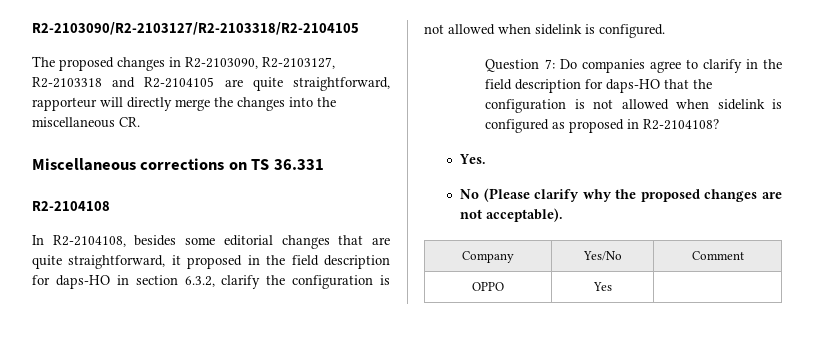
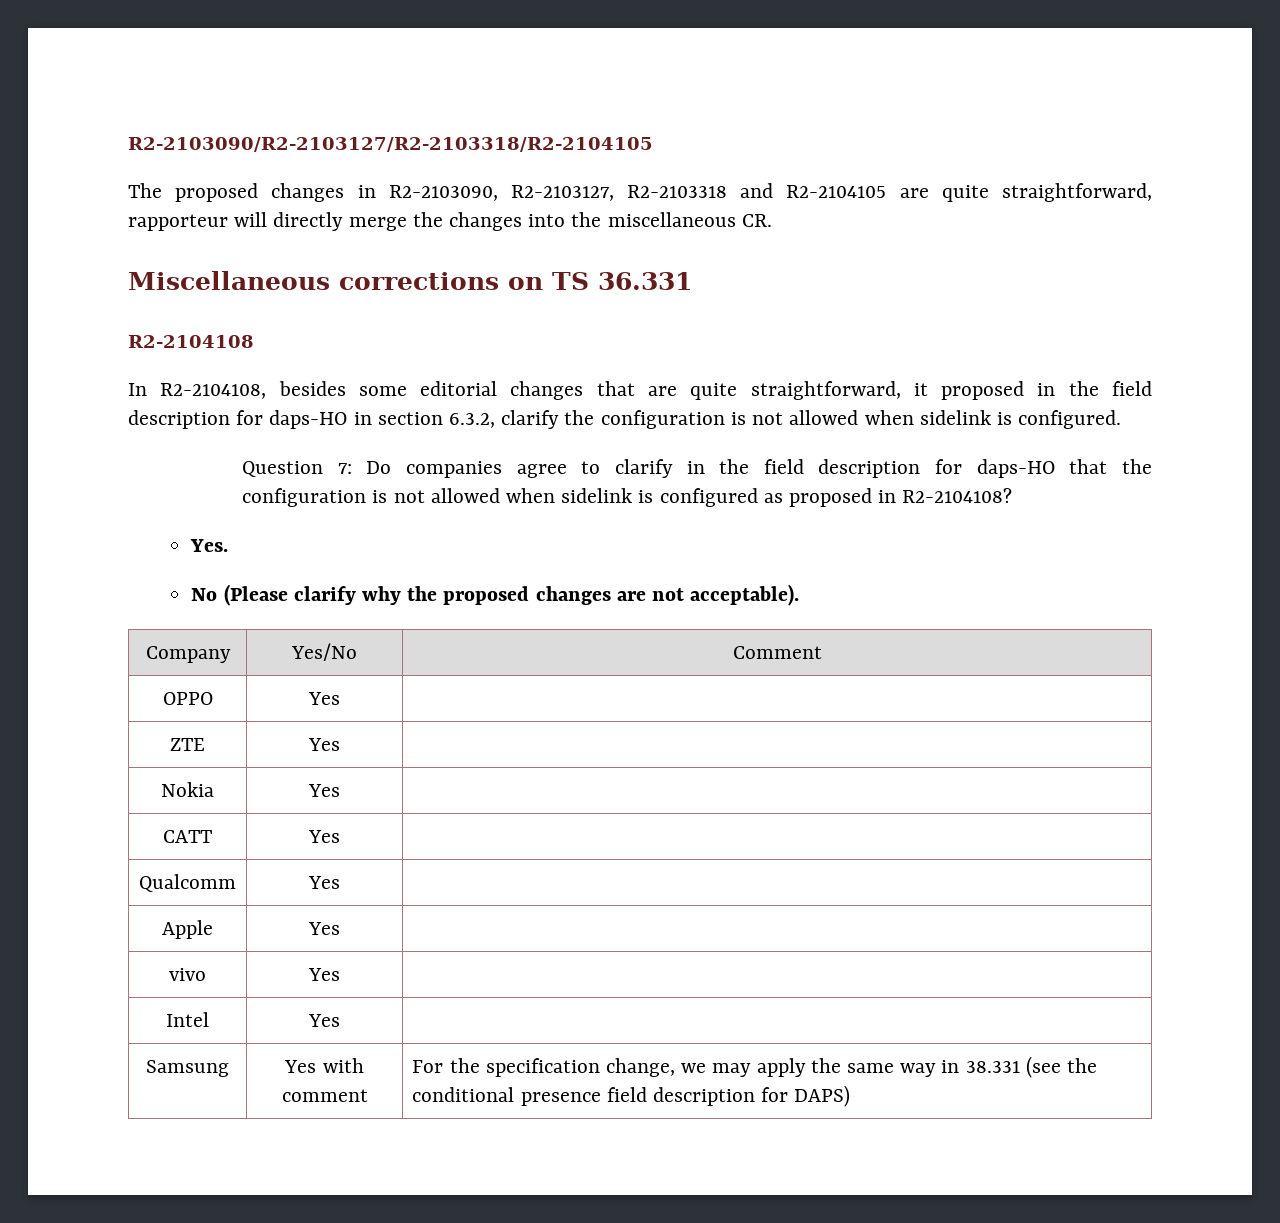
(612, 286) none -> [170,738,205,751] [308,738,340,751] [161,782,214,797] [308,784,340,797] [163,830,212,843] [308,830,340,843] [139,874,236,892] [308,876,340,889] [162,920,213,939] [308,922,340,935] [169,968,206,981] [308,968,340,981] [166,1012,209,1027] [308,1014,340,1027] [146,1060,229,1077] [284,1058,364,1073] [281,1089,368,1102] [412,1056,1098,1078] [412,1085,851,1107] // ZTE | Yes | // Nokia | Yes | // CATT | Yes | // Qualcomm | Yes | // Apple | Yes | // vivo | Yes | // Intel | Yes | // Samsung | Yes with comment | For the specification change, we may apply the same way in 38.331 (see the conditional presence field description for DAPS)

